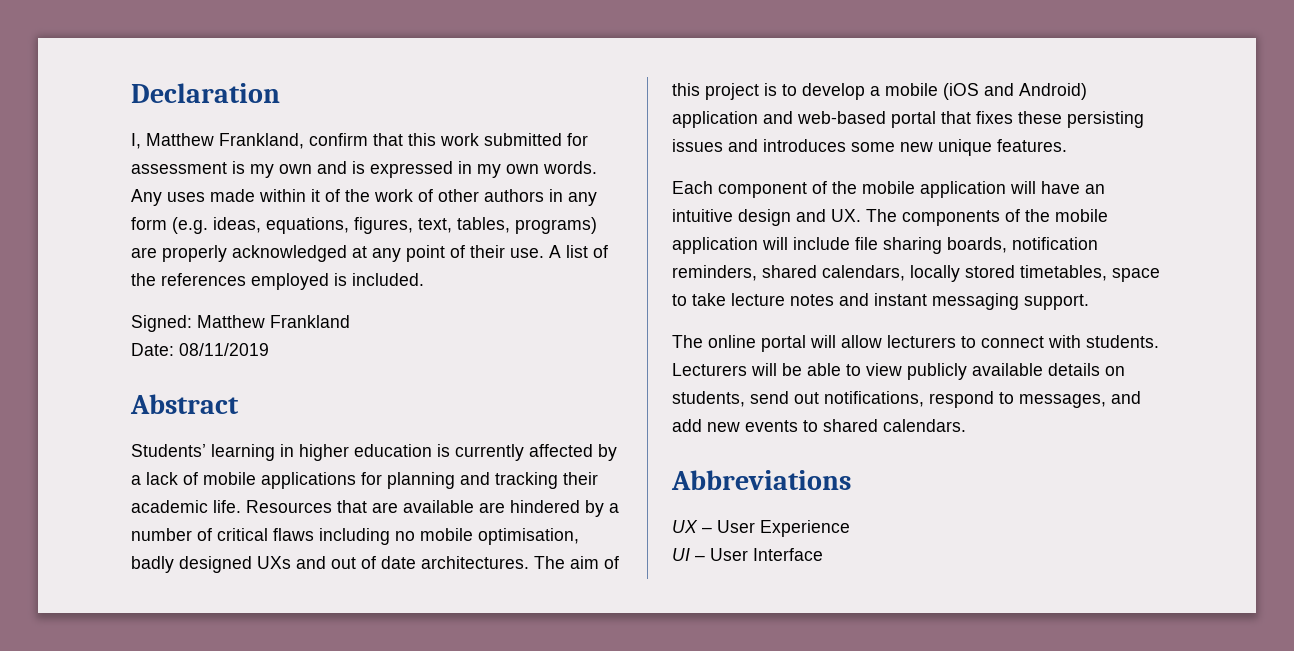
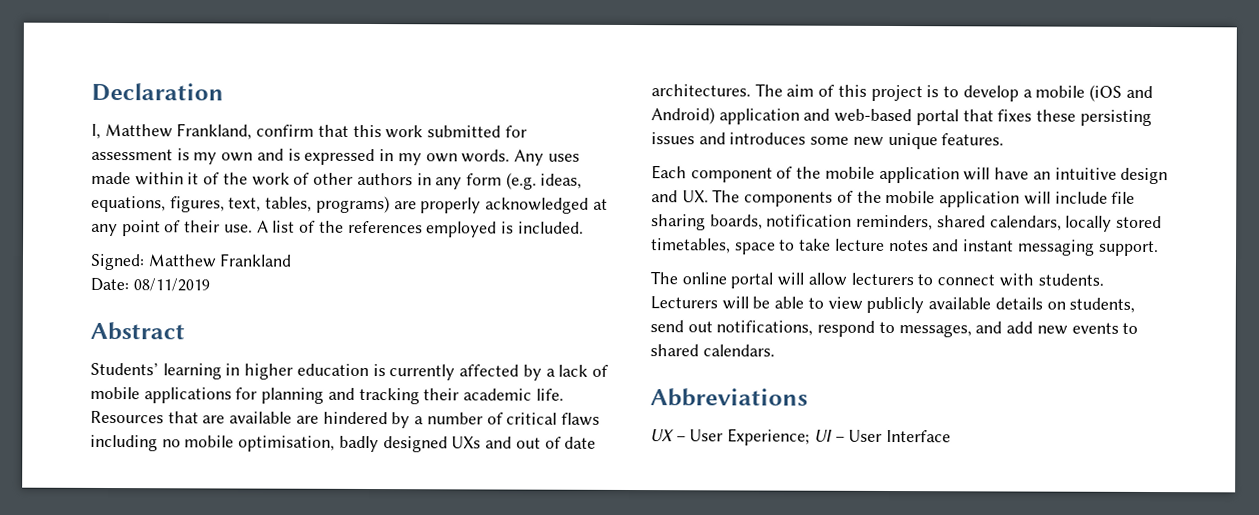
[760,520,850,537] Experience // -> [727,428,811,446] Experience;

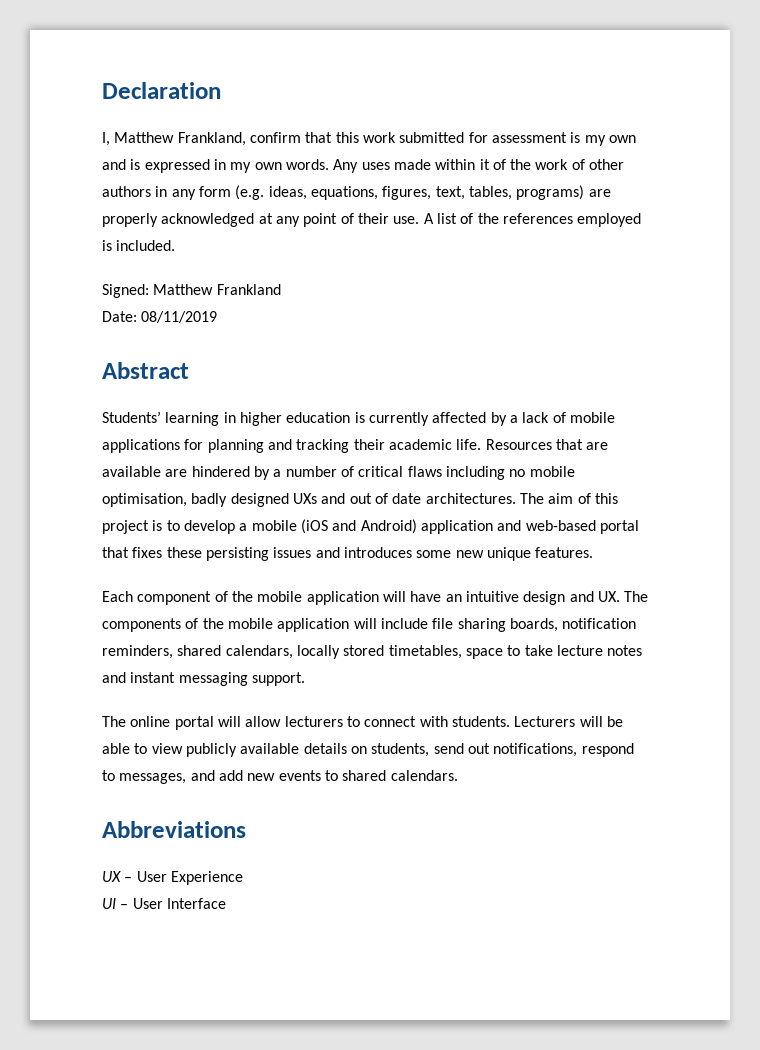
[727,428,811,446] Experience; -> [170,871,243,885] Experience //

